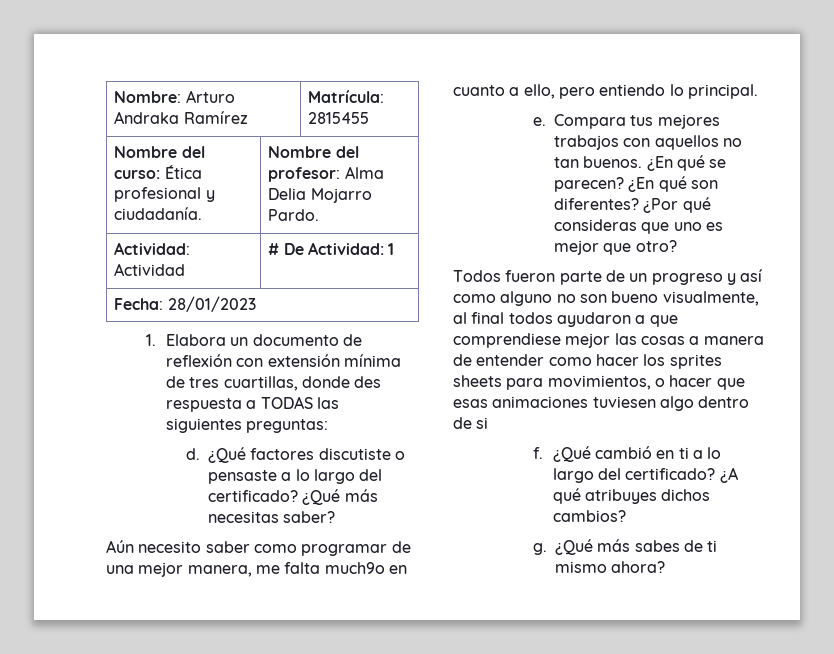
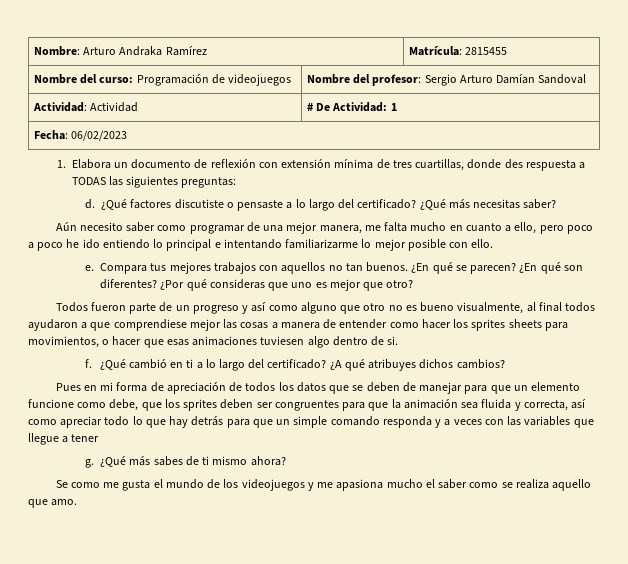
[164,165,202,179] [114,187,215,202] [114,207,203,220] Ética profesional y ciudadanía. -> [136,74,291,86] Programación de videojuegos
[344,166,384,179] [268,188,372,203] [268,209,320,221] Alma Delia Mojarro Pardo. -> [424,74,587,86] Sergio Arturo Damían Sandoval
[167,296,256,312] 28/01/2023 -> [71,130,128,141] 06/02/2023
[324,562,385,574] much9o -> [410,222,447,231] mucho
[599,84,758,99] entiendo lo principal. -> [566,225,593,234] [28,239,494,251] poco a poco he ido entiendo lo principal e intentando familiarizarme lo mejor posible con ello.
[556,294,607,303] no son -> [340,303,417,314] que otro no es
[476,417,489,429] si -> [387,336,399,345] si.
(626, 516) none -> [55,382,581,394] [28,399,587,411] [28,416,594,428] [28,433,100,445] // Pues en mi forma de apreciación de todos los datos que se deben de manejar para que un elemento funcione como debe, que los sprites deben ser congruentes para que la animación sea fluida y correcta, así como apreciar todo lo que hay detrás para que un simple comando responda y a veces con las variables que llegue a tener
(666, 567) none -> [55,479,592,491] [28,499,78,508] // Se como me gusta el mundo de los videojuegos y me apasiona mucho el saber como se realiza aquello que amo.

